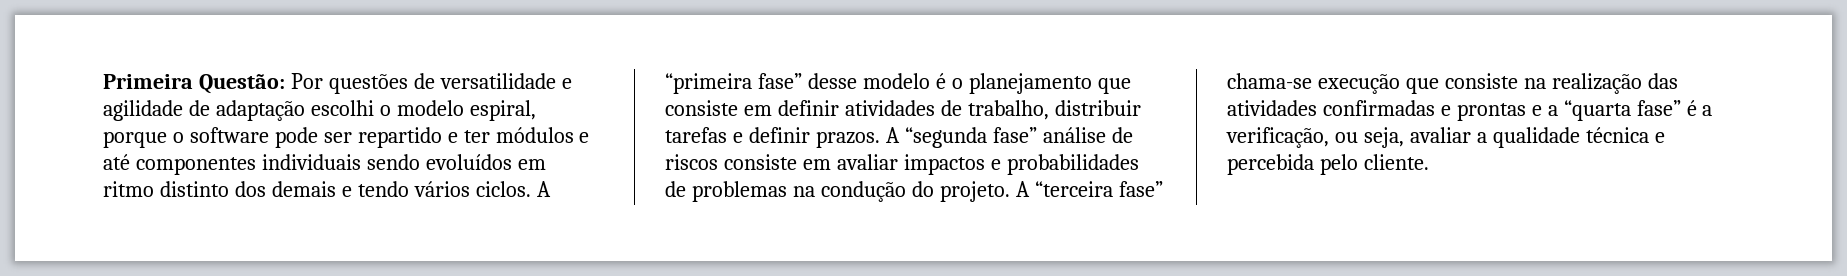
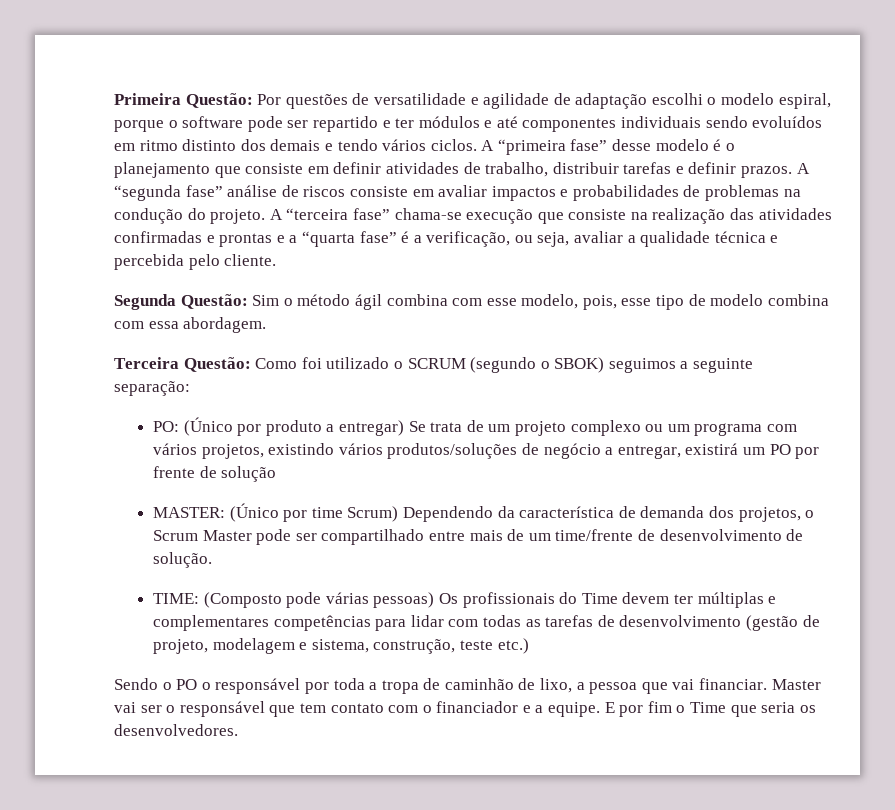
(1429, 162) none -> [114,294,829,310] [114,317,267,333] [114,357,754,373] [114,381,190,396] [153,417,797,436] [153,443,820,459] [153,466,277,482] [153,503,815,522] [153,529,804,545] [153,552,213,568] [153,592,777,608] [153,615,820,631] [153,638,529,654] [114,678,821,694] [114,701,816,717] [114,724,238,736] // Segunda Questão: Sim o método ágil combina com esse modelo, pois, esse tipo de modelo combina com essa abordagem. // Terceira Questão: Como foi utilizado o SCRUM (segundo o SBOK) seguimos a seguinte separação: // PO: (Único por produto a entregar) Se trata de um projeto complexo ou um programa com vários projetos, existindo vários produtos/soluções de negócio a entregar, existirá um PO por frente de solução // MASTER: (Único por time Scrum) Dependendo da característica de demanda dos projetos, o Scrum Master pode ser compartilhado entre mais de um time/frente de desenvolvimento de solução. // TIME: (Composto pode várias pessoas) Os profissionais do Time devem ter múltiplas e complementares competências para lidar com todas as tarefas de desenvolvimento (gestão de projeto, modelagem e sistema, construção, teste etc.) // Sendo o PO o responsável por toda a tropa de caminhão de lixo, a pessoa que vai financiar. Master vai ser o responsável que tem contato com o financiador e a equipe. E por fim o Time que seria os desenvolvedores.

